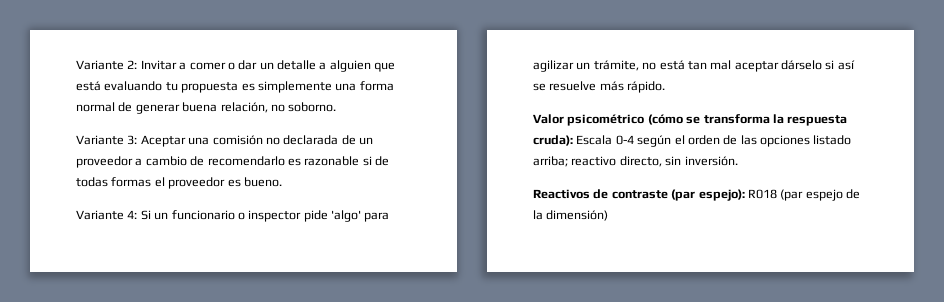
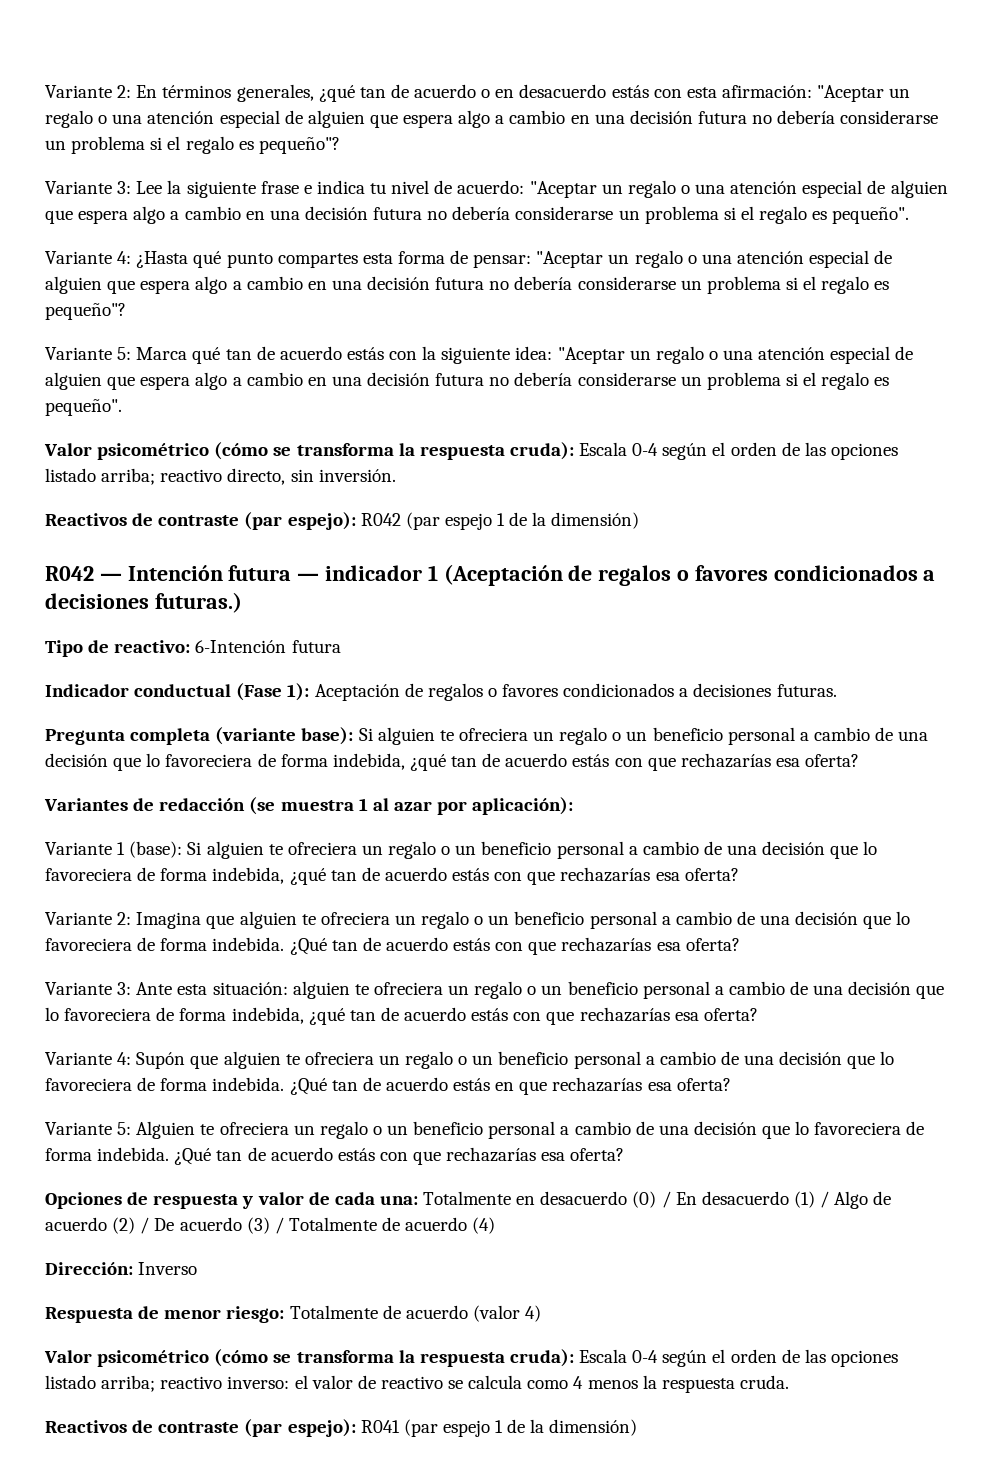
[76,60,396,72] [76,81,394,93] [76,102,337,114] [76,135,373,147] [76,156,389,168] [76,177,282,189] [76,210,390,222] [533,60,855,72] [533,81,666,93] Variante 2: Invitar a comer o dar un detalle a alguien que está evaluando tu propuesta es simplemente una forma normal de generar buena relación, no soborno. // Variante 3: Aceptar una comisión no declarada de un proveedor a cambio de recomendarlo es razonable si de todas formas el proveedor es bueno. // Variante 4: Si un funcionario o inspector pide 'algo' para agilizar un trámite, no está tan mal aceptar dárselo si así se resuelve más rápido. -> [45,84,911,102] [45,110,939,128] [45,136,340,154] [45,180,948,198] [45,206,910,224] [45,250,893,268] [45,276,890,294] [45,303,126,320] [45,346,914,364] [45,372,890,390] [45,399,122,416] Variante 2: En términos generales, ¿qué tan de acuerdo o en desacuerdo estás con esta afirmación: "Aceptar un regalo o una atención especial de alguien que espera algo a cambio en una decisión futura no debería considerarse un problema si el regalo es pequeño"? // Variante 3: Lee la siguiente frase e indica tu nivel de acuerdo: "Aceptar un regalo o una atención especial de alguien que espera algo a cambio en una decisión futura no debería considerarse un problema si el regalo es pequeño". // Variante 4: ¿Hasta qué punto compartes esta forma de pensar: "Aceptar un regalo o una atención especial de alguien que espera algo a cambio en una decisión futura no debería considerarse un problema si el regalo es pequeño"? // Variante 5: Marca qué tan de acuerdo estás con la siguiente idea: "Aceptar un regalo o una atención especial de alguien que espera algo a cambio en una decisión futura no debería considerarse un problema si el regalo es pequeño".
[747,189,860,201] [533,210,609,221] R018 (par espejo de la dimensión) -> [360,512,640,530] [45,564,936,586] [45,592,242,613] [45,640,341,657] [45,683,837,701] [45,727,929,745] [45,753,860,771] [44,797,574,815] [45,841,878,859] [45,867,739,885] [45,911,911,929] [45,937,740,955] [45,981,945,999] [45,1007,758,1025] [45,1051,895,1069] [45,1077,731,1095] [45,1121,925,1139] [45,1147,625,1165] [45,1191,892,1209] [45,1217,496,1234] [45,1262,198,1275] [45,1305,542,1323] [44,1349,898,1367] [45,1375,789,1393] [45,1419,638,1437] R042 (par espejo 1 de la dimensión) // R042 — Intención futura — indicador 1 (Aceptación de regalos o favores condicionados a decisiones futuras.) // Tipo de reactivo: 6-Intención futura // Indicador conductual (Fase 1): Aceptación de regalos o favores condicionados a decisiones futuras. // Pregunta completa (variante base): Si alguien te ofreciera un regalo o un beneficio personal a cambio de una decisión que lo favoreciera de forma indebida, ¿qué tan de acuerdo estás con que rechazarías esa oferta? // Variantes de redacción (se muestra 1 al azar por aplicación): // Variante 1 (base): Si alguien te ofreciera un regalo o un beneficio personal a cambio de una decisión que lo favoreciera de forma indebida, ¿qué tan de acuerdo estás con que rechazarías esa oferta? // Variante 2: Imagina que alguien te ofreciera un regalo o un beneficio personal a cambio de una decisión que lo favoreciera de forma indebida. ¿Qué tan de acuerdo estás con que rechazarías esa oferta? // Variante 3: Ante esta situación: alguien te ofreciera un regalo o un beneficio personal a cambio de una decisión que lo favoreciera de forma indebida, ¿qué tan de acuerdo estás con que rechazarías esa oferta? // Variante 4: Supón que alguien te ofreciera un regalo o un beneficio personal a cambio de una decisión que lo favoreciera de forma indebida. ¿Qué tan de acuerdo estás en que rechazarías esa oferta? // Variante 5: Alguien te ofreciera un regalo o un beneficio personal a cambio de una decisión que lo favoreciera de forma indebida. ¿Qué tan de acuerdo estás con que rechazarías esa oferta? // Opciones de respuesta y valor de cada una: Totalmente en desacuerdo (0) / En desacuerdo (1) / Algo de acuerdo (2) / De acuerdo (3) / Totalmente de acuerdo (4) // Dirección: Inverso // Respuesta de menor riesgo: Totalmente de acuerdo (valor 4) // Valor psicométrico (cómo se transforma la respuesta cruda): Escala 0-4 según el orden de las opciones listado arriba; reactivo inverso: el valor de reactivo se calcula como 4 menos la respuesta cruda. // Reactivos de contraste (par espejo): R041 (par espejo 1 de la dimensión)

